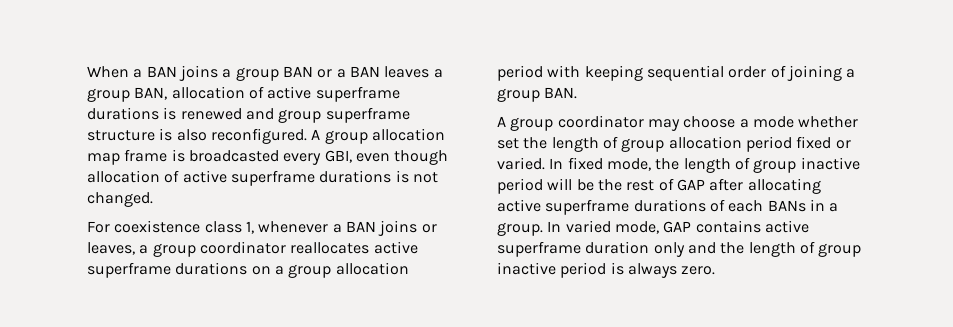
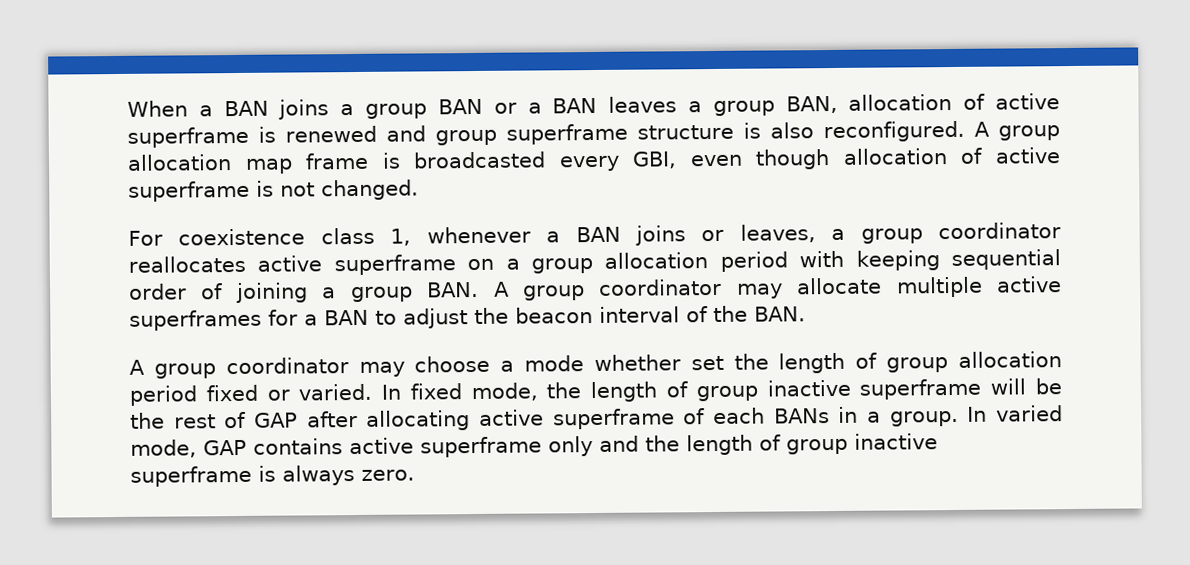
[87,107,159,120] durations -> (249, 137) none
[319,170,392,183] durations -> (250, 191) none
[175,262,248,275] durations -> (456, 265) none
(578, 93) none -> [492,276,1062,301] [129,305,806,331] A group coordinator may allocate multiple active superframes for a BAN to adjust the beacon interval of the BAN.
[497,178,543,194] period -> [859,378,982,400] superframe
[633,199,706,212] durations -> (675, 419) none
[585,241,650,254] duration -> (542, 447) none
[560,262,607,278] period -> [130,465,252,487] superframe

